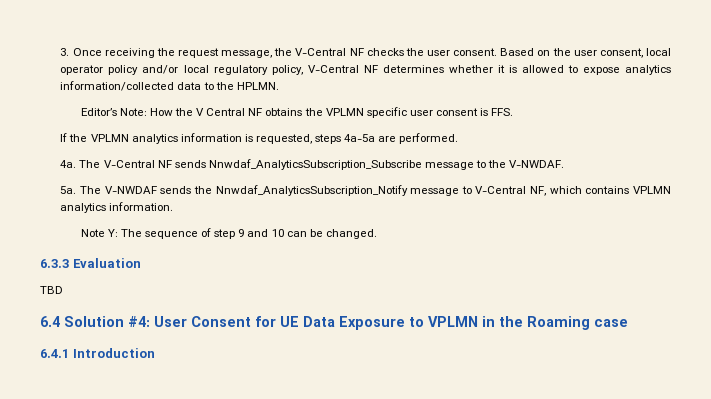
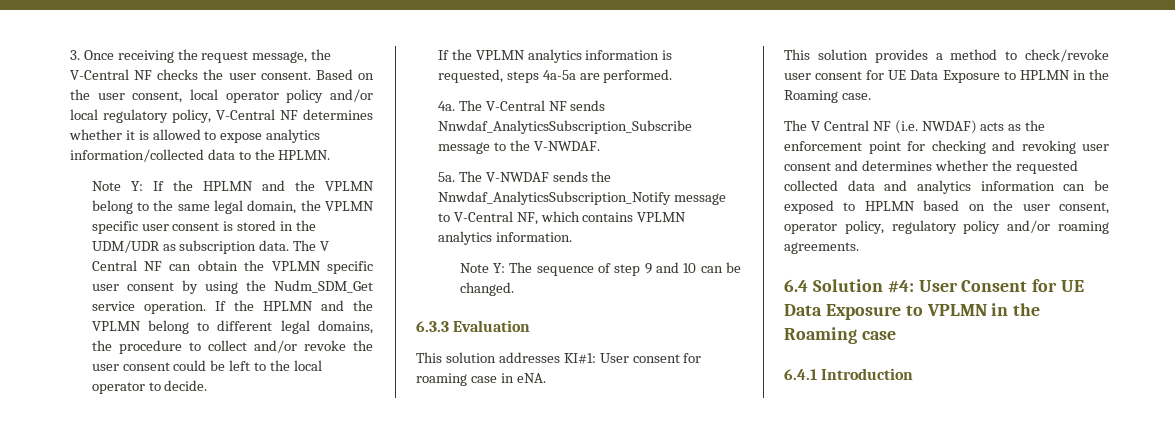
[80,108,303,116] Editor’s Note: How the V Central NF obtains -> [91,180,374,191] [91,200,297,214] Note Y: If the HPLMN and the VPLMN belong to the same legal domain,
[491,108,514,116] FFS. -> [237,220,317,231] [91,240,330,254] [91,260,373,274] [91,280,373,294] [91,300,373,314] [91,320,374,334] [91,340,373,354] [91,360,323,371] [91,380,208,394] stored in the UDM/UDR as subscription data. The V Central NF can obtain the VPLMN specific user consent by using the Nudm_SDM_Get service operation. If the HPLMN and the VPLMN belong to different legal domains, the procedure to collect and/or revoke the user consent could be left to the local operator to decide.
[40,286,63,294] TBD -> [416,352,702,364] [416,373,546,386] [784,49,1109,63] [784,69,1109,83] [784,90,871,103] [784,120,1046,134] [784,140,1109,154] [784,160,1078,174] [784,180,1109,194] [784,200,1109,214] [784,220,1109,234] [784,242,859,254] This solution addresses KI#1: User consent for roaming case in eNA. // This solution provides a method to check/revoke user consent for UE Data Exposure to HPLMN in the Roaming case. // The V Central NF (i.e. NWDAF) acts as the enforcement point for checking and revoking user consent and determines whether the requested collected data and analytics information can be exposed to HPLMN based on the user consent, operator policy, regulatory policy and/or roaming agreements.

